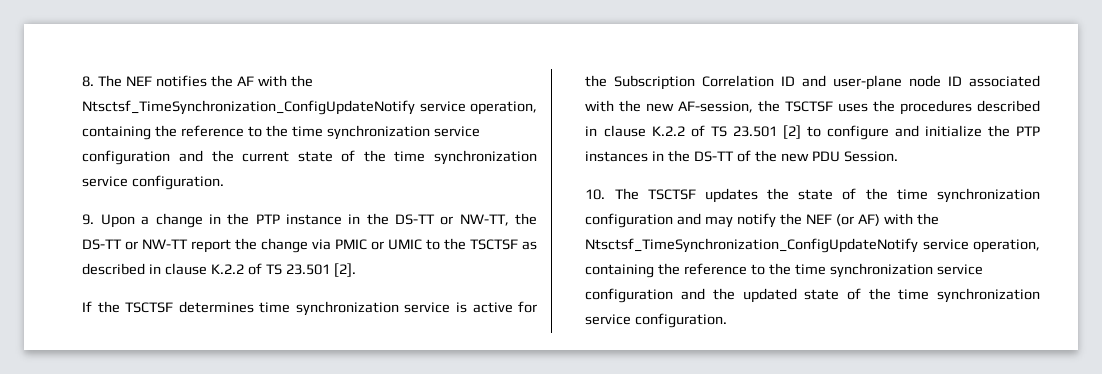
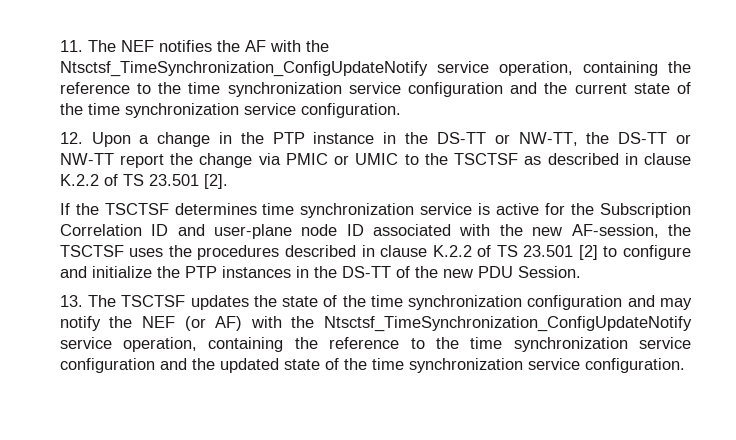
[82,76,95,87] 8. -> [59,40,83,52] 11.
[82,214,95,225] 9. -> [59,132,83,144] 12.
[585,189,606,200] 10. -> [59,295,83,307] 13.

